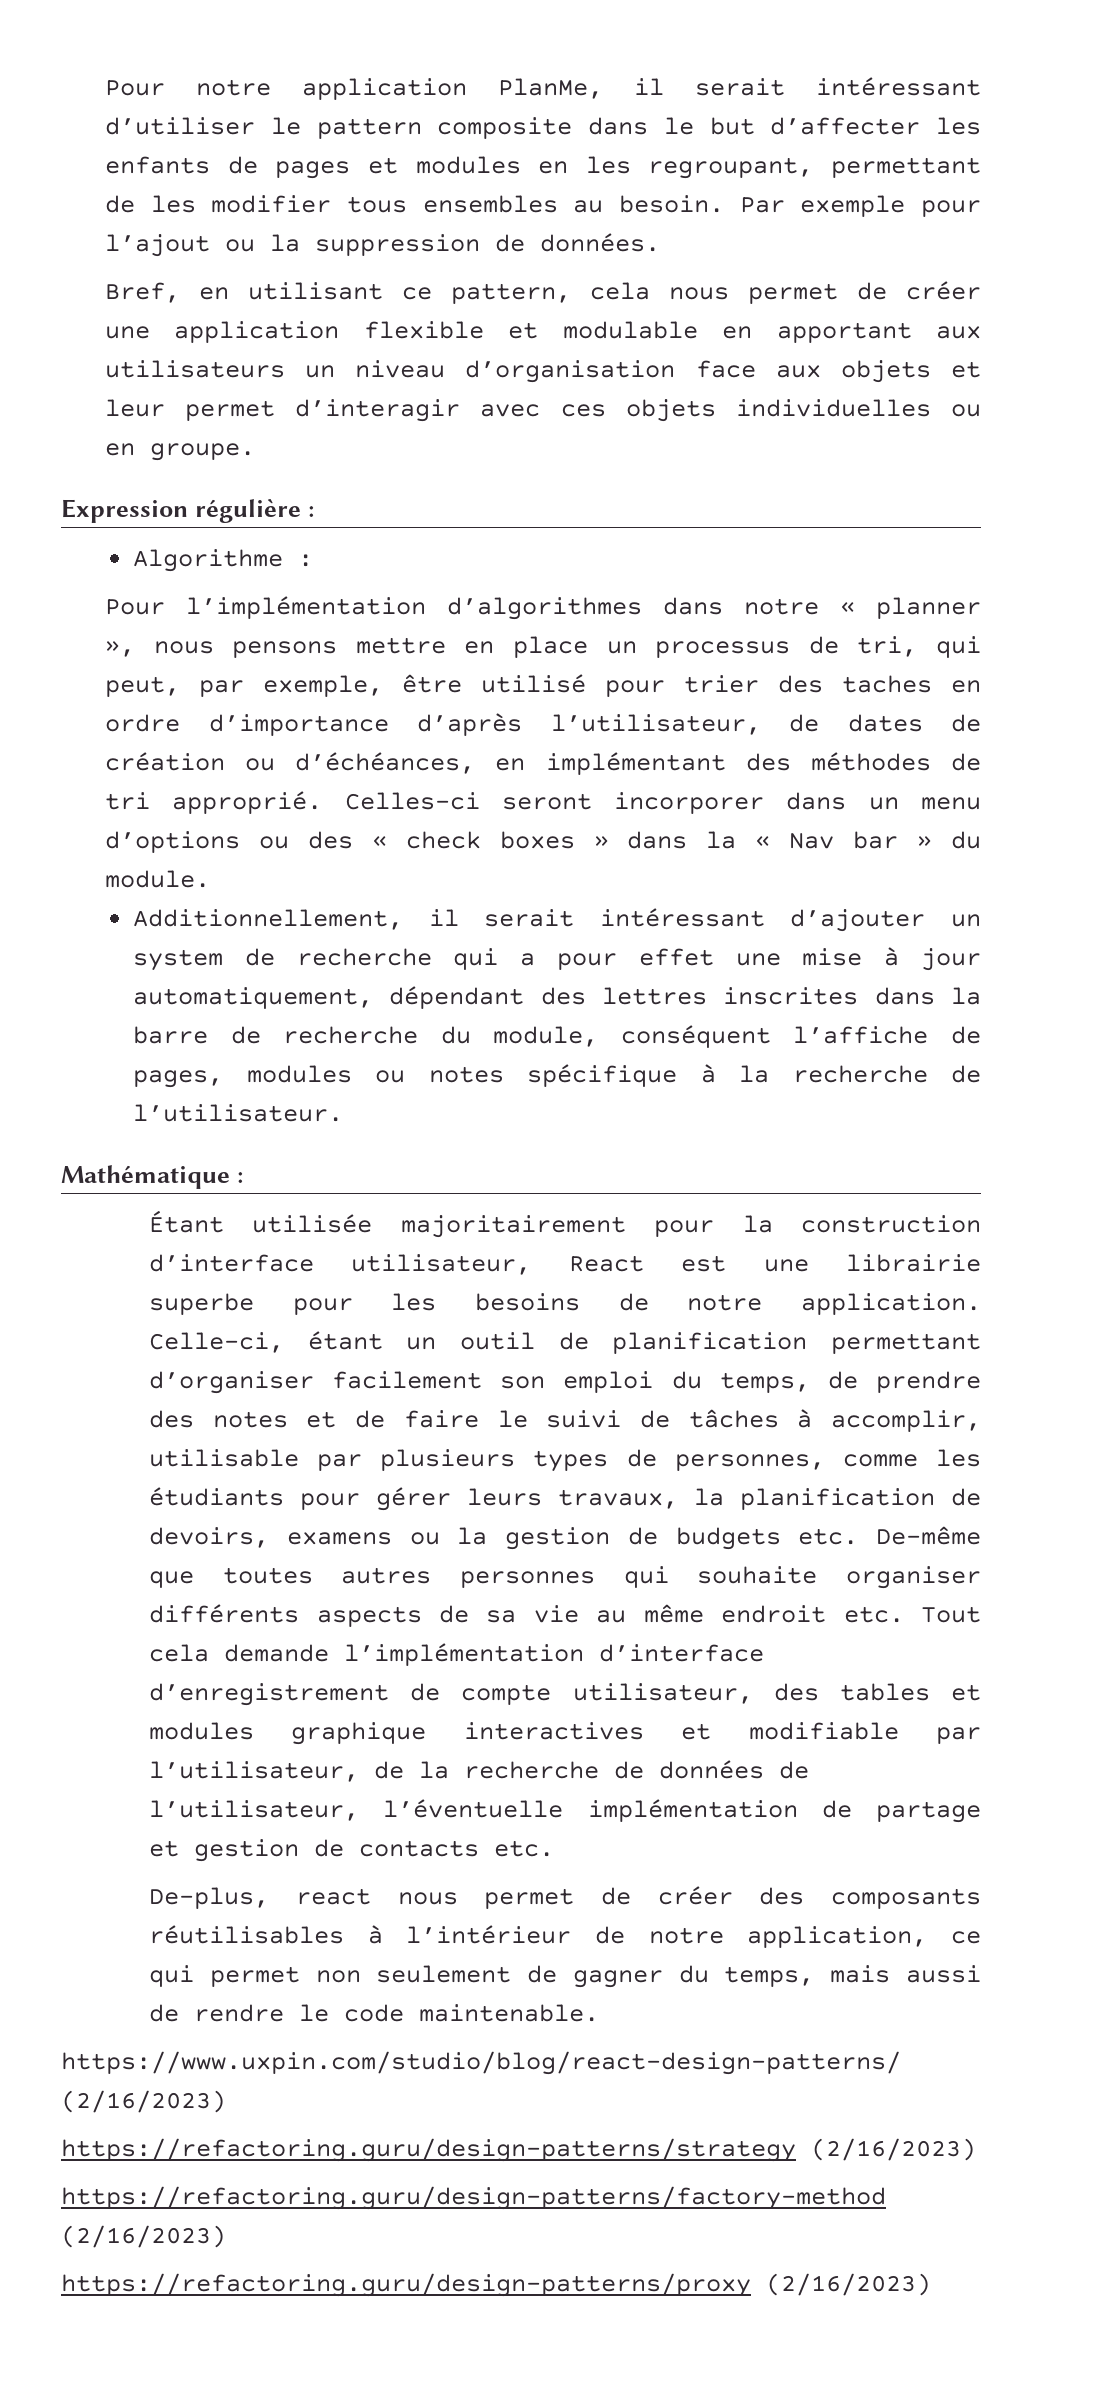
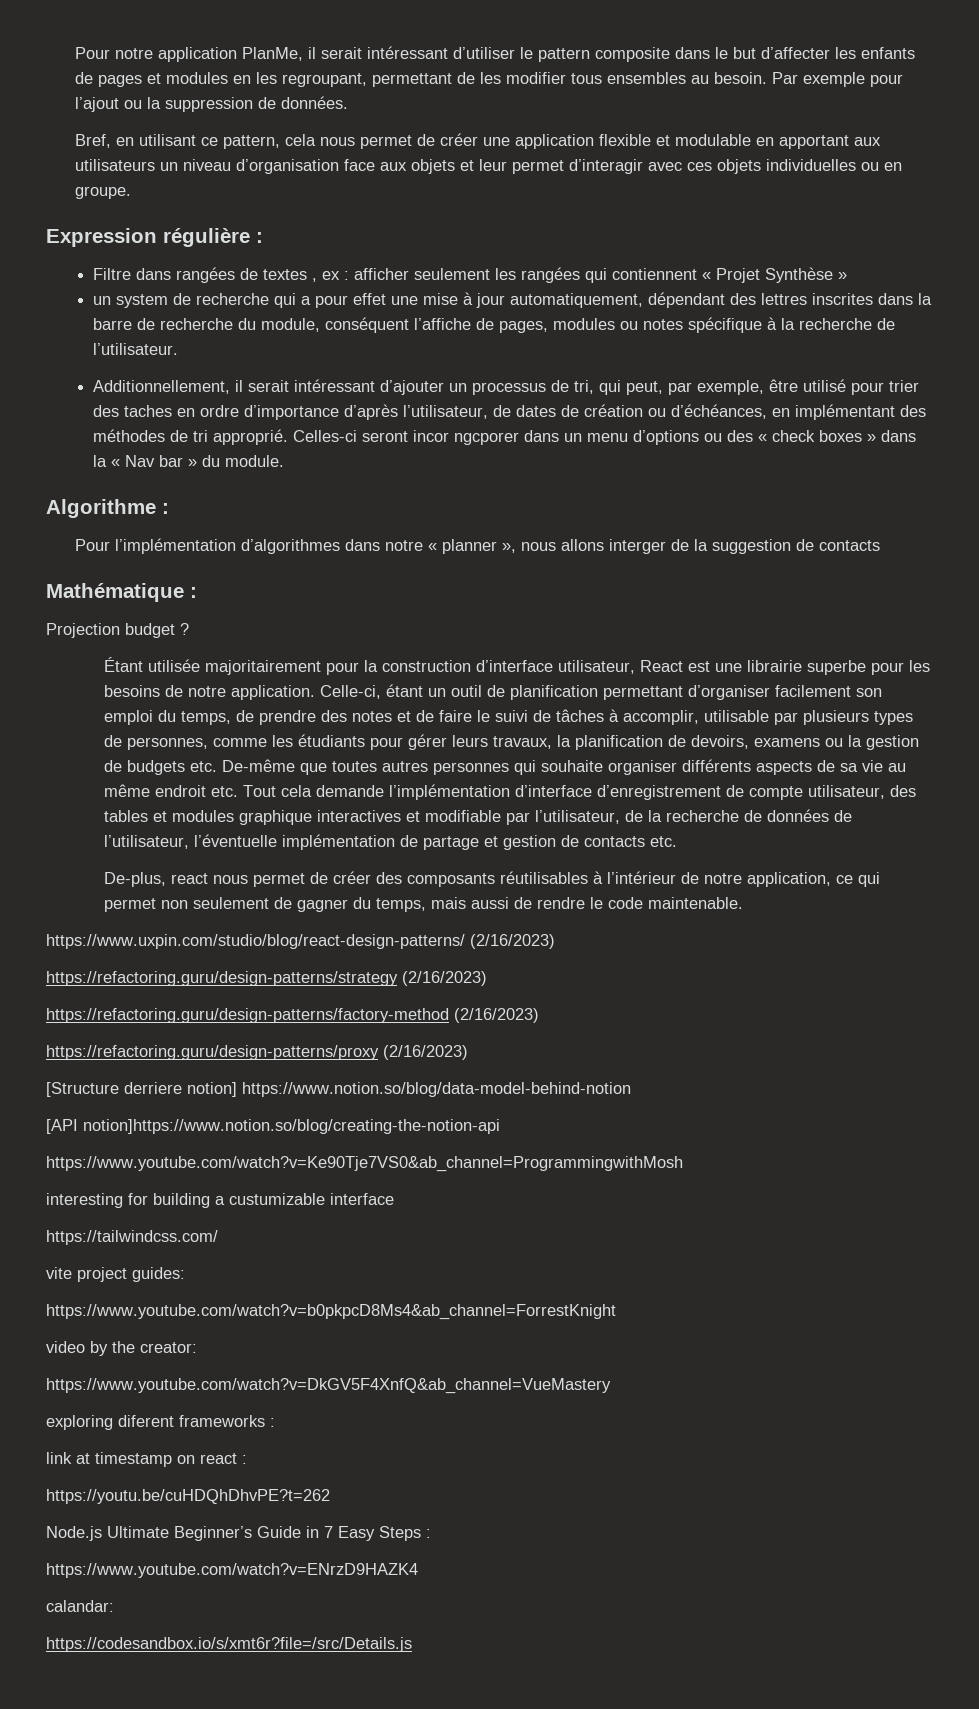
[133,549,314,572] [105,596,981,620] [105,636,982,658] [105,674,981,697] [105,713,981,736] [105,752,981,775] [105,791,981,814] [105,831,981,853] [105,870,211,888] [133,908,926,932] Algorithme : // Pour l’implémentation d’algorithmes dans notre « planner », nous pensons mettre en place un processus de tri, qui peut, par exemple, être utilisé pour trier des taches en ordre d’importance d’après l’utilisateur, de dates de création ou d’échéances, en implémentant des méthodes de tri approprié. Celles-ci seront incorporer dans un menu d’options ou des « check boxes » dans la « Nav bar » du module. // Additionnellement, il serait intéressant d’ajouter -> [93,267,848,283] Filtre dans rangées de textes , ex : afficher seulement les rangées qui contiennent « Projet Synthèse » //
(344, 1113) none -> [93,379,920,395] [93,404,927,420] [93,429,917,445] [93,455,285,467] [46,499,169,518] [74,538,880,554] // Additionnellement, il serait intéressant d’ajouter un processus de tri, qui peut, par exemple, être utilisé pour trier des taches en ordre d’importance d’après l’utilisateur, de dates de création ou d’échéances, en implémentant des méthodes de tri approprié. Celles-ci seront incor ngcporer dans un menu d’options ou des « check boxes » dans la « Nav bar » du module. // Algorithme : // Pour l’implémentation d’algorithmes dans notre « planner », nous allons interger de la suggestion de contacts
(243, 1177) none -> [46,623,189,638] // Projection budget ?
(931, 2284) none -> [46,1082,631,1097] [46,1119,500,1134] [46,1156,683,1172] [46,1193,394,1208] [46,1230,218,1245] [46,1267,185,1282] [46,1304,616,1320] [46,1341,197,1356] [46,1378,611,1394] [46,1415,275,1430] [46,1452,247,1467] [46,1489,330,1504] [46,1526,431,1541] [46,1563,418,1578] [46,1600,114,1612] [46,1637,412,1652] // [Structure derriere notion] https://www.notion.so/blog/data-model-behind-notion // [API notion]https://www.notion.so/blog/creating-the-notion-api // https://www.youtube.com/watch?v=Ke90Tje7VS0&ab_channel=ProgrammingwithMosh // interesting for building a custumizable interface // https://tailwindcss.com/ // vite project guides: // https://www.youtube.com/watch?v=b0pkpcD8Ms4&ab_channel=ForrestKnight // video by the creator: // https://www.youtube.com/watch?v=DkGV5F4XnfQ&ab_channel=VueMastery // exploring diferent frameworks : // link at timestamp on react : // https://youtu.be/cuHDQhDhvPE?t=262 // Node.js Ultimate Beginner’s Guide in 7 Easy Steps : // https://www.youtube.com/watch?v=ENrzD9HAZK4 // calandar: // https://codesandbox.io/s/xmt6r?file=/src/Details.js

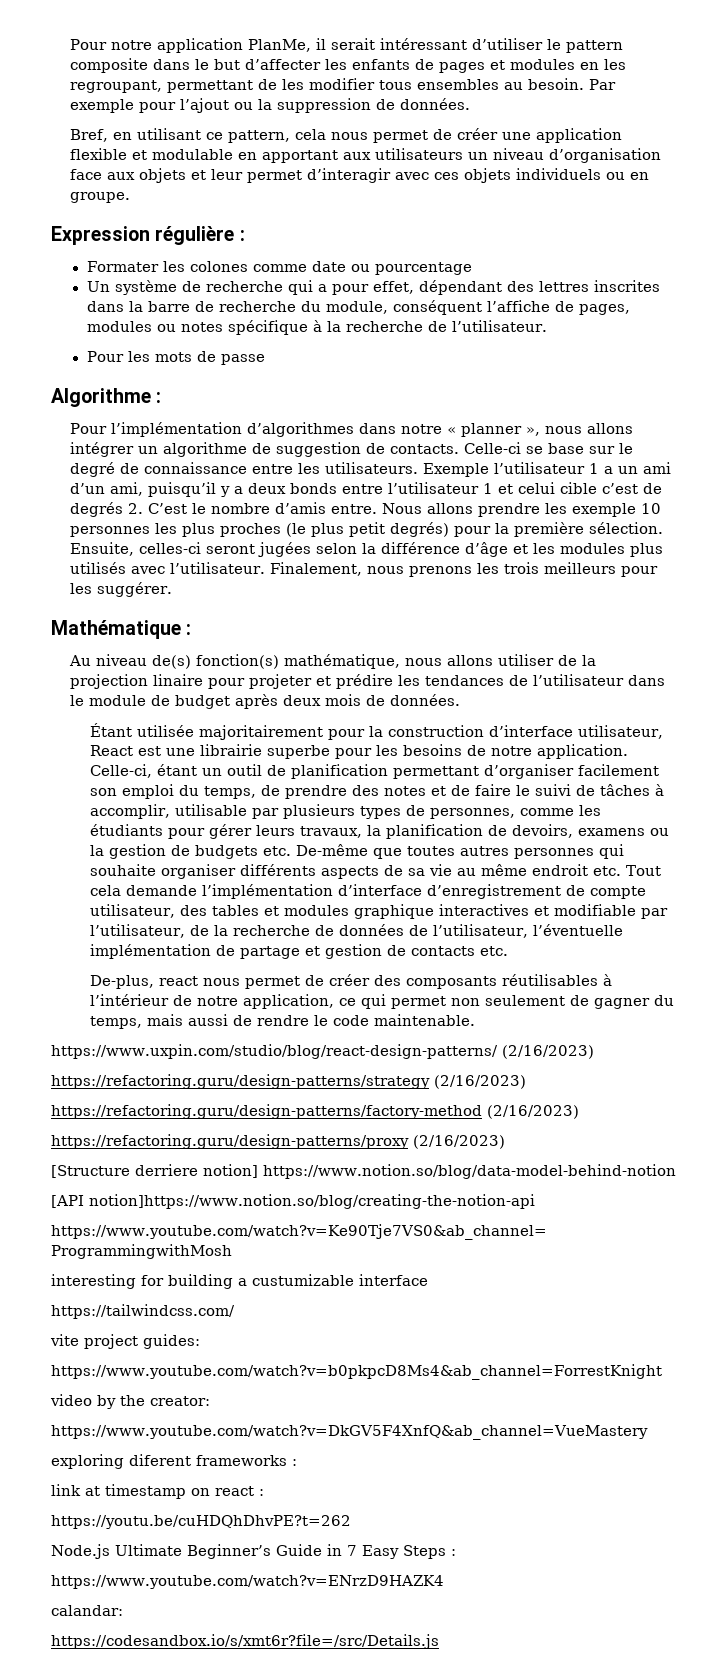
[765,159,856,171] individuelles -> [516,168,602,180] individuels
[93,267,848,283] [93,294,169,308] Filtre dans rangées de textes , ex : afficher seulement les rangées qui contiennent « Projet Synthèse » // un system -> [86,261,472,275] [86,280,177,295] Formater les colones comme date ou pourcentage // Un système
[353,292,644,308] effet une mise à jour automatiquement, -> [372,281,414,294] effet,
[93,379,920,395] [93,404,927,420] [93,429,917,445] [93,455,285,467] Additionnellement, il serait intéressant d’ajouter un processus de tri, qui peut, par exemple, être utilisé pour trier des taches en ordre d’importance d’après l’utilisateur, de dates de création ou d’échéances, en implémentant des méthodes de tri approprié. Celles-ci seront incor ngcporer dans un menu d’options ou des « check boxes » dans la « Nav bar » du module. -> [86,351,265,365] Pour les mots de passe
[608,539,880,554] [46,583,197,602] [46,623,189,638] interger de la suggestion de contacts // Mathématique : // Projection budget ? -> [70,442,634,457] [70,462,672,477] [70,482,663,497] [70,502,662,517] [70,522,664,537] [70,542,664,557] [70,562,659,577] [70,582,173,597] [51,620,192,639] [69,654,597,669] [70,674,666,689] [70,694,461,709] intégrer un algorithme de suggestion de contacts. Celle-ci se base sur le degré de connaissance entre les utilisateurs. Exemple l’utilisateur 1 a un ami d’un ami, puisqu’il y a deux bonds entre l’utilisateur 1 et celui cible c’est de degrés 2. C’est le nombre d’amis entre. Nous allons prendre les exemple 10 personnes les plus proches (le plus petit degrés) pour la première sélection. Ensuite, celles-ci seront jugées selon la différence d’âge et les modules plus utilisés avec l’utilisateur. Finalement, nous prenons les trois meilleurs pour les suggérer. // Mathématique : // Au niveau de(s) fonction(s) mathématique, nous allons utiliser de la projection linaire pour projeter et prédire les tendances de l’utilisateur dans le module de budget après deux mois de données.

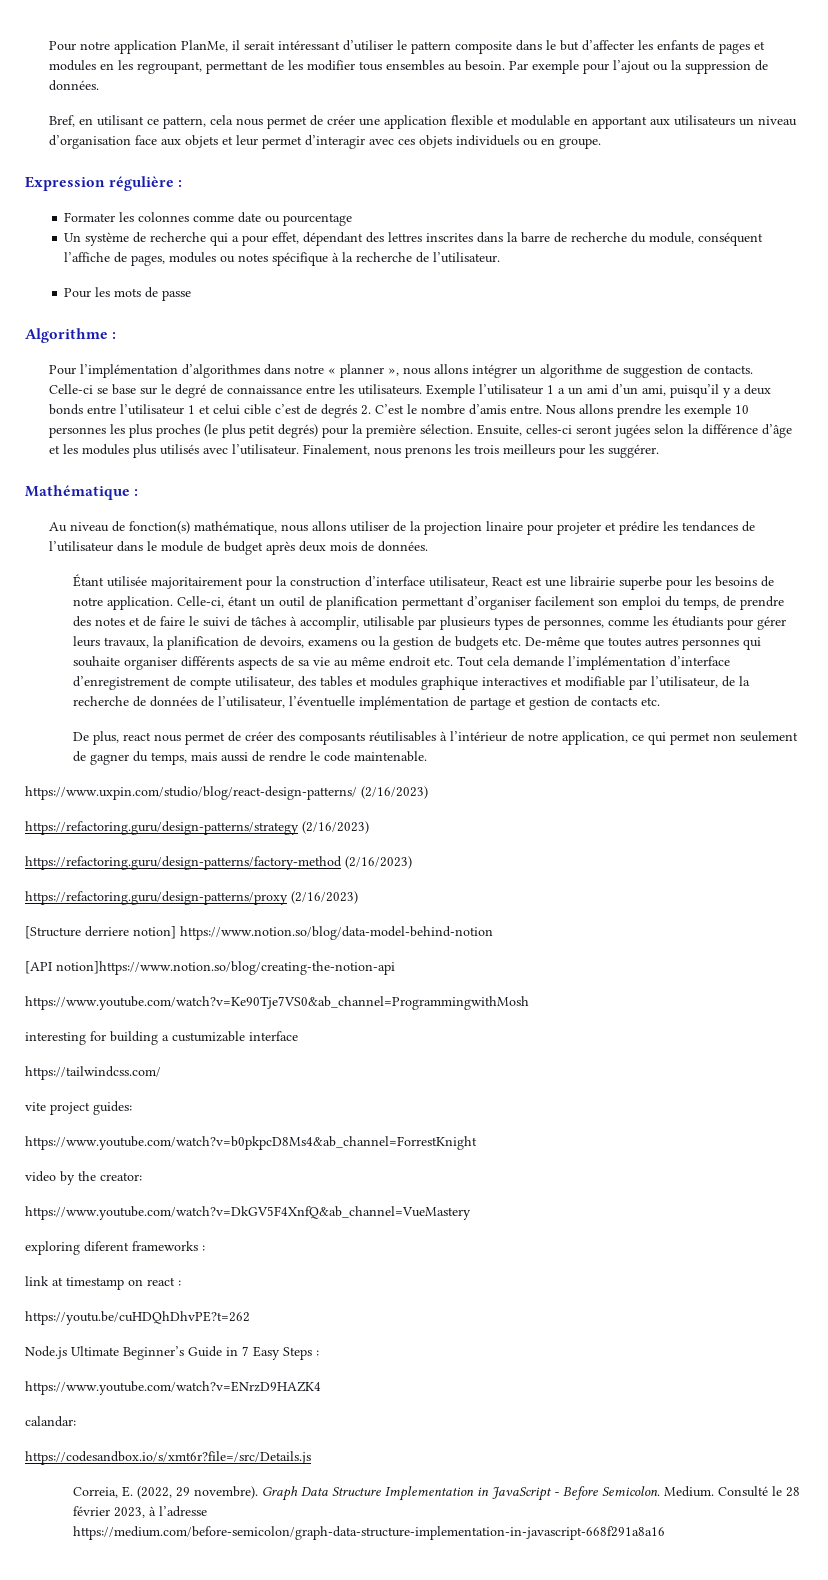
[189,261,248,272] colones -> [138,212,190,222] colonnes
[152,655,192,669] de(s) -> [111,521,125,532] de
[89,975,154,989] De-plus, -> [72,731,119,745] De plus,
(439, 1641) none -> [72,1486,800,1501] [72,1506,207,1518] [72,1526,665,1540] // Correia, E. (2022, 29 novembre). Graph Data Structure Implementation in JavaScript - Before Semicolon. Medium. Consulté le 28 février 2023, à l’adresse https://medium.com/before-semicolon/graph-data-structure-implementation-in-javascript-668f291a8a16

